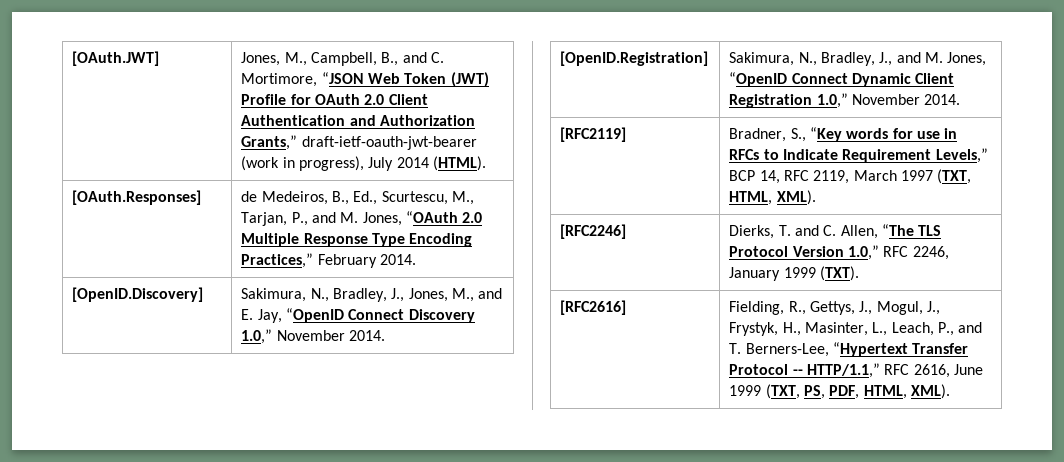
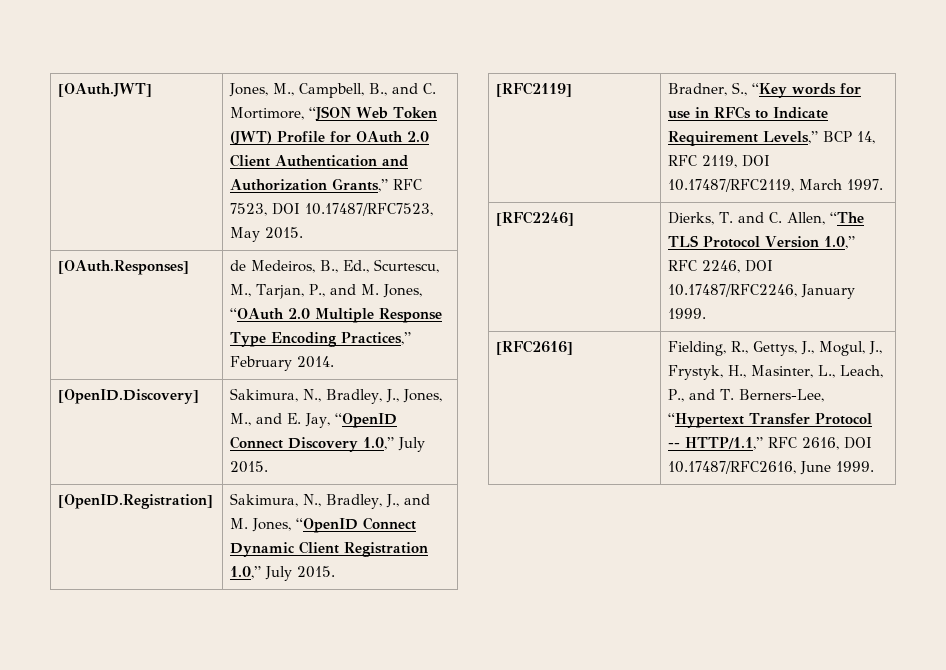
[301,136,477,150] [241,156,486,171] draft-ietf-oauth-jwt-bearer (work in progress), July 2014 (HTML). -> [393,179,423,190] [230,203,434,216] [230,227,304,242] RFC 7523, DOI 10.17487/RFC7523, May 2015.
[276,330,386,341] November 2014. -> [398,437,426,452] [230,461,269,473] July 2015.
[852,94,961,105] November 2014. -> [265,566,336,581] July 2015.
[853,169,972,184] [729,190,816,205] March 1997 (TXT, HTML, XML). -> [742,155,771,167] [668,179,884,192] DOI 10.17487/RFC2119, March 1997.
[729,266,860,281] January 1999 (TXT). -> [745,260,774,272] [668,284,856,299] [668,308,707,319] DOI 10.17487/RFC2246, January 1999.
[953,364,983,375] [729,384,950,399] June 1999 (TXT, PS, PDF, HTML, XML). -> [844,437,873,449] [668,461,875,475] DOI 10.17487/RFC2616, June 1999.

